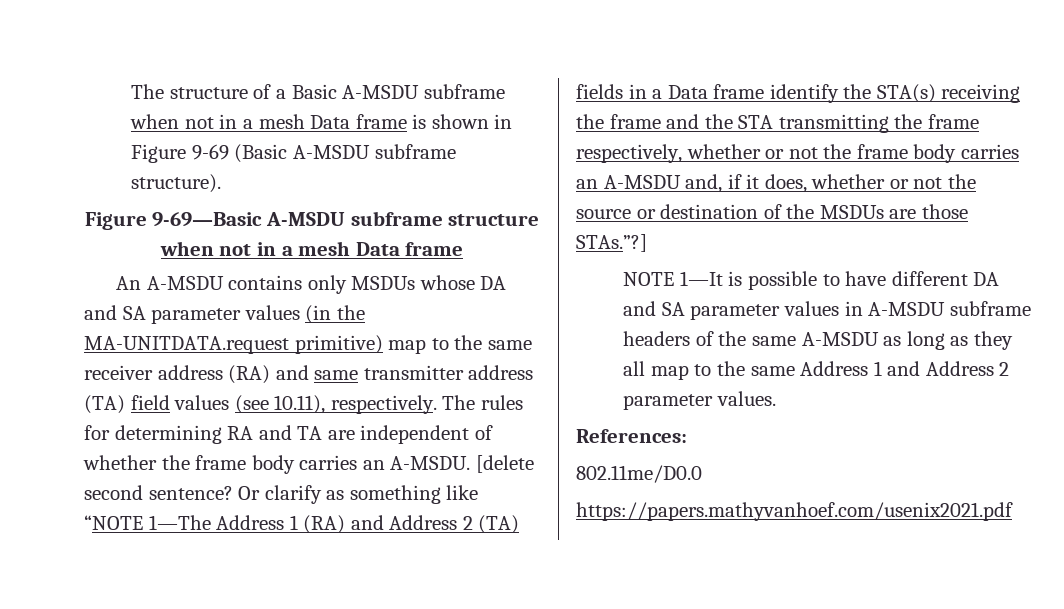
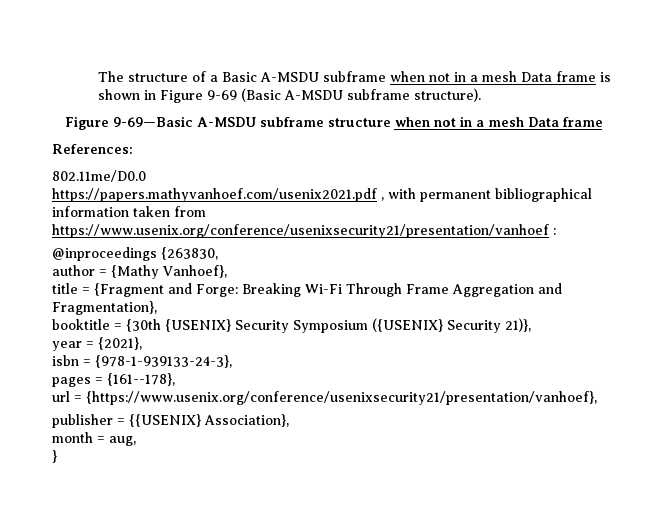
[116,275,507,294] [84,305,365,324] [84,335,532,354] [84,365,534,384] [84,395,523,414] [84,425,493,444] [83,455,534,474] [84,485,479,504] [84,515,520,534] [576,84,1021,103] [576,114,979,133] [576,144,1019,163] [576,174,976,193] [576,204,968,219] [576,234,647,252] [623,271,1000,290] [623,301,1031,320] [623,331,1013,350] [623,361,1010,380] [623,391,776,410] [576,429,687,443] [576,465,702,483] [576,502,1013,521] An A-MSDU contains only MSDUs whose DA and SA parameter values (in the MA-UNITDATA.request primitive) map to the same receiver address (RA) and same transmitter address (TA) field values (see 10.11), respectively. The rules for determining RA and TA are independent of whether the frame body carries an A-MSDU. [delete second sentence? Or clarify as something like “NOTE 1—The Address 1 (RA) and Address 2 (TA) fields in a Data frame identify the STA(s) receiving the frame and the STA transmitting the frame respectively, whether or not the frame body carries an A-MSDU and, if it does, whether or not the source or destination of the MSDUs are those STAs.”?] // NOTE 1—It is possible to have different DA and SA parameter values in A-MSDU subframe headers of the same A-MSDU as long as they all map to the same Address 1 and Address 2 parameter values. // References: // 802.11me/D0.0 // https://papers.mathyvanhoef.com/usenix2021.pdf -> [52,144,133,154] [52,170,146,182] [52,188,592,202] [52,206,206,217] [52,224,556,238] [52,247,218,261] [52,265,227,279] [52,283,562,297] [52,301,157,315] [52,318,531,333] [52,337,142,351] [52,355,232,368] [52,373,175,387] [52,391,597,405] [52,414,289,428] [52,432,136,446] [52,450,57,463] References: // 802.11me/D0.0 // https://papers.mathyvanhoef.com/usenix2021.pdf , with permanent bibliographical information taken from https://www.usenix.org/conference/usenixsecurity21/presentation/vanhoef : // @inproceedings {263830, // author = {Mathy Vanhoef}, // title = {Fragment and Forge: Breaking Wi-Fi Through Frame Aggregation and Fragmentation}, // booktitle = {30th {USENIX} Security Symposium ({USENIX} Security 21)}, // year = {2021}, // isbn = {978-1-939133-24-3}, // pages = {161--178}, // url = {https://www.usenix.org/conference/usenixsecurity21/presentation/vanhoef}, // publisher = {{USENIX} Association}, // month = aug, // }

